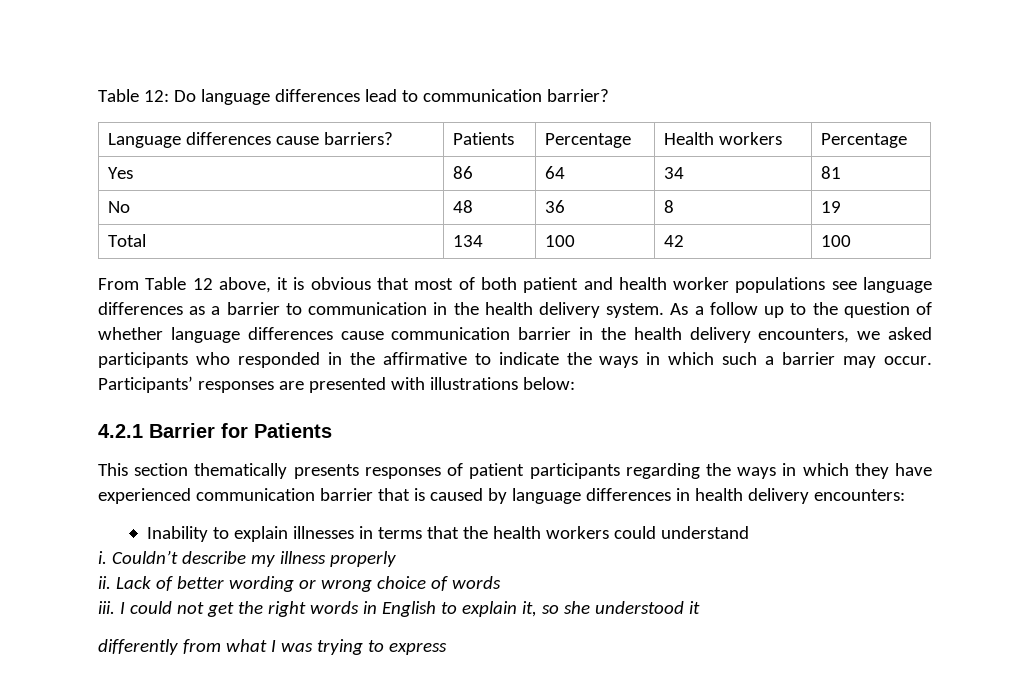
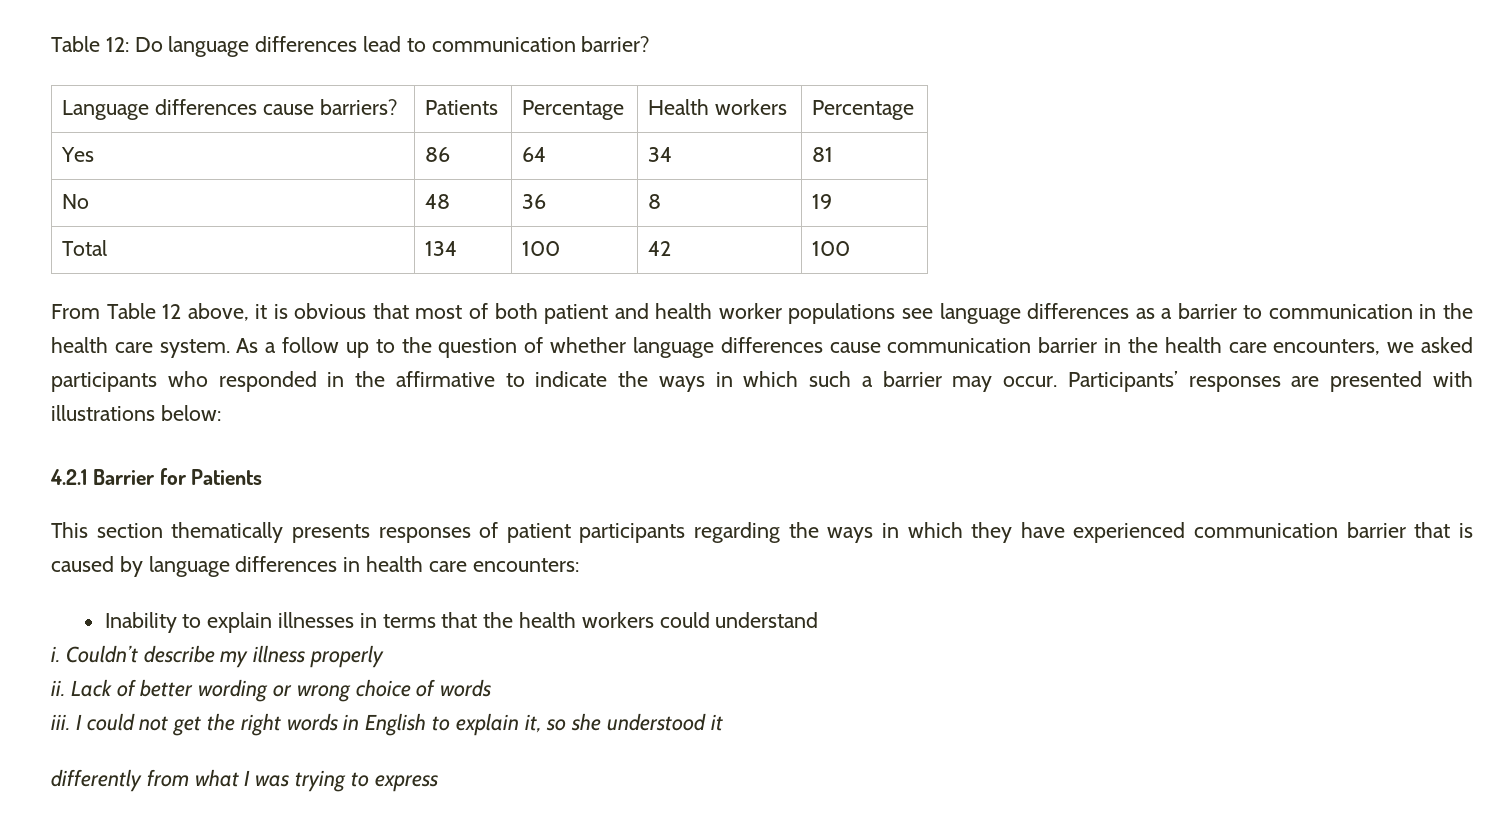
[539,302,600,318] delivery -> [114,342,153,353] care
[689,327,751,343] delivery -> [1228,342,1267,353] care
[747,488,809,504] delivery -> [428,561,467,572] care

